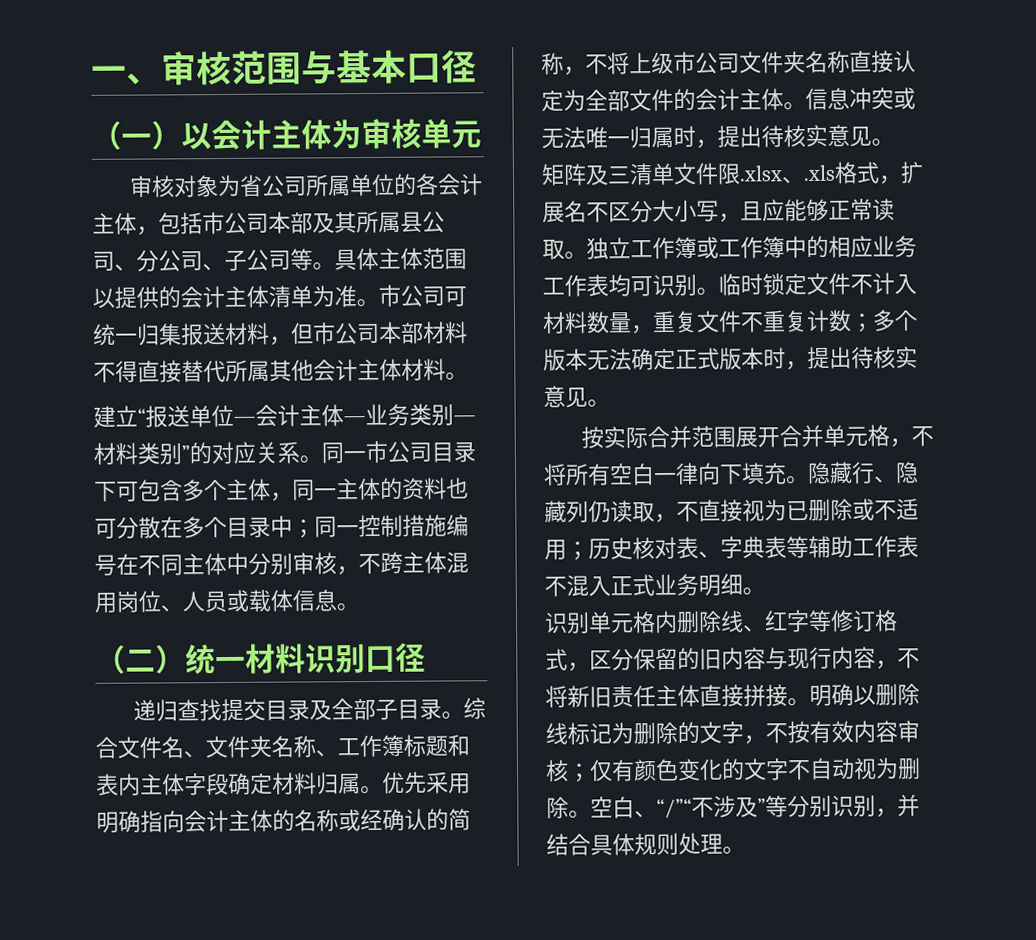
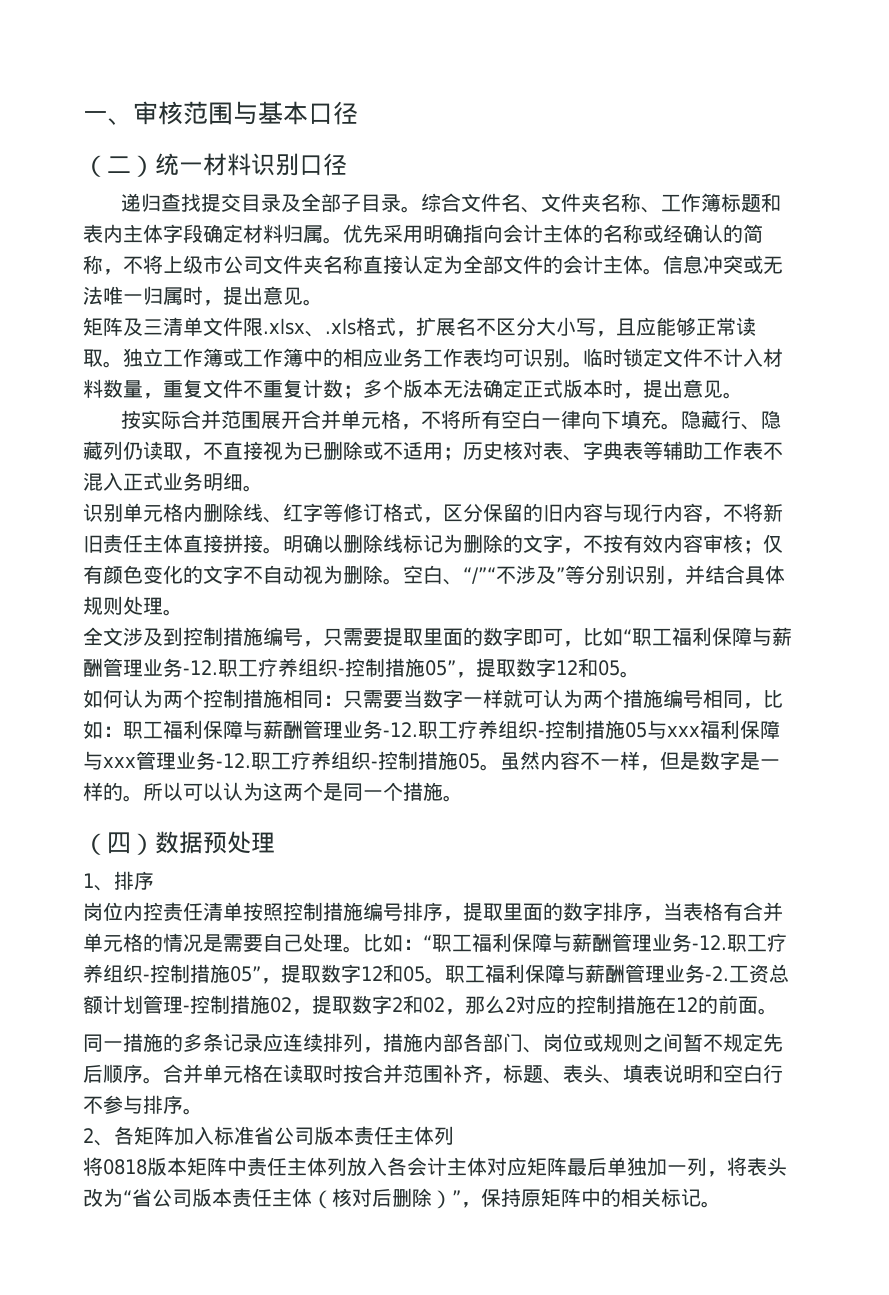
[91,118,482,151] [129,173,484,198] [92,210,445,236] [92,247,467,272] [92,284,467,309] [92,321,468,346] [93,358,468,383] [93,403,476,428] [93,440,476,465] [94,477,469,502] [94,514,469,539] [94,551,469,576] [94,589,359,613] // （一）以会计主体为审核单元 // 审核对象为省公司所属单位的各会计主体，包括市公司本部及其所属县公司、分公司、子公司等。具体主体范围以提供的会计主体清单为准。市公司可统一归集报送材料，但市公司本部材料不得直接替代所属其他会计主体材料。 // 建立“报送单位—会计主体—业务类别—材料类别”的对应关系。同一市公司目录下可包含多个主体，同一主体的资料也可分散在多个目录中；同一控制措施编号在不同主体中分别审核，不跨主体混用岗位、人员或载体信息。 -> (358, 113) none
[761,124,828,148] 待核实 -> (263, 295) none
[851,346,918,369] 待核实 -> (683, 388) none
(745, 850) none -> [83,627,792,647] [83,658,640,678] [83,689,783,709] [83,720,780,739] [83,751,780,771] [83,782,463,802] [83,831,275,855] [83,871,154,891] [83,902,783,922] [83,933,787,953] [83,964,789,984] [83,995,778,1015] [83,1033,783,1053] [83,1064,783,1084] [83,1095,203,1115] [83,1126,454,1146] [83,1157,787,1177] [83,1188,721,1209] // 全文涉及到控制措施编号，只需要提取里面的数字即可，比如“职工福利保障与薪酬管理业务-12.职工疗养组织-控制措施05”，提取数字12和05。 // 如何认为两个控制措施相同：只需要当数字一样就可认为两个措施编号相同，比如：职工福利保障与薪酬管理业务-12.职工疗养组织-控制措施05与xxx福利保障与xxx管理业务-12.职工疗养组织-控制措施05。虽然内容不一样，但是数字是一样的。所以可以认为这两个是同一个措施。 // （四）数据预处理 // 1、排序 // 岗位内控责任清单按照控制措施编号排序，提取里面的数字排序，当表格有合并单元格的情况是需要自己处理。比如：“职工福利保障与薪酬管理业务-12.职工疗养组织-控制措施05”，提取数字12和05。职工福利保障与薪酬管理业务-2.工资总额计划管理-控制措施02，提取数字2和02，那么2对应的控制措施在12的前面。 // 同一措施的多条记录应连续排列，措施内部各部门、岗位或规则之间暂不规定先后顺序。合并单元格在读取时按合并范围补齐，标题、表头、填表说明和空白行不参与排序。 // 2、各矩阵加入标准省公司版本责任主体列 // 将0818版本矩阵中责任主体列放入各会计主体对应矩阵最后单独加一列，将表头改为“省公司版本责任主体（核对后删除）”，保持原矩阵中的相关标记。

